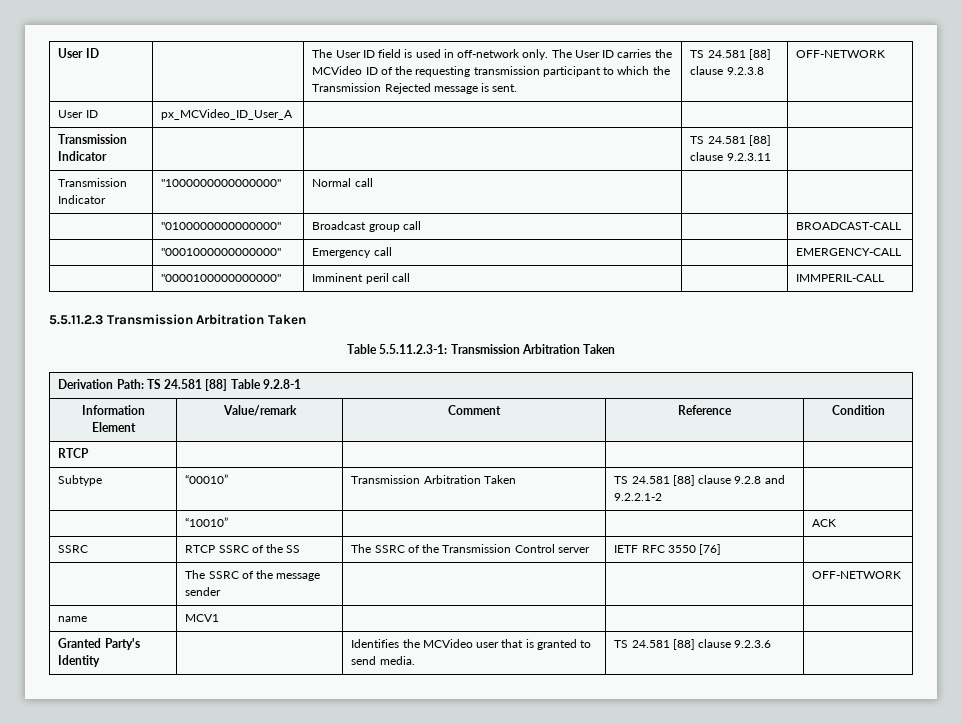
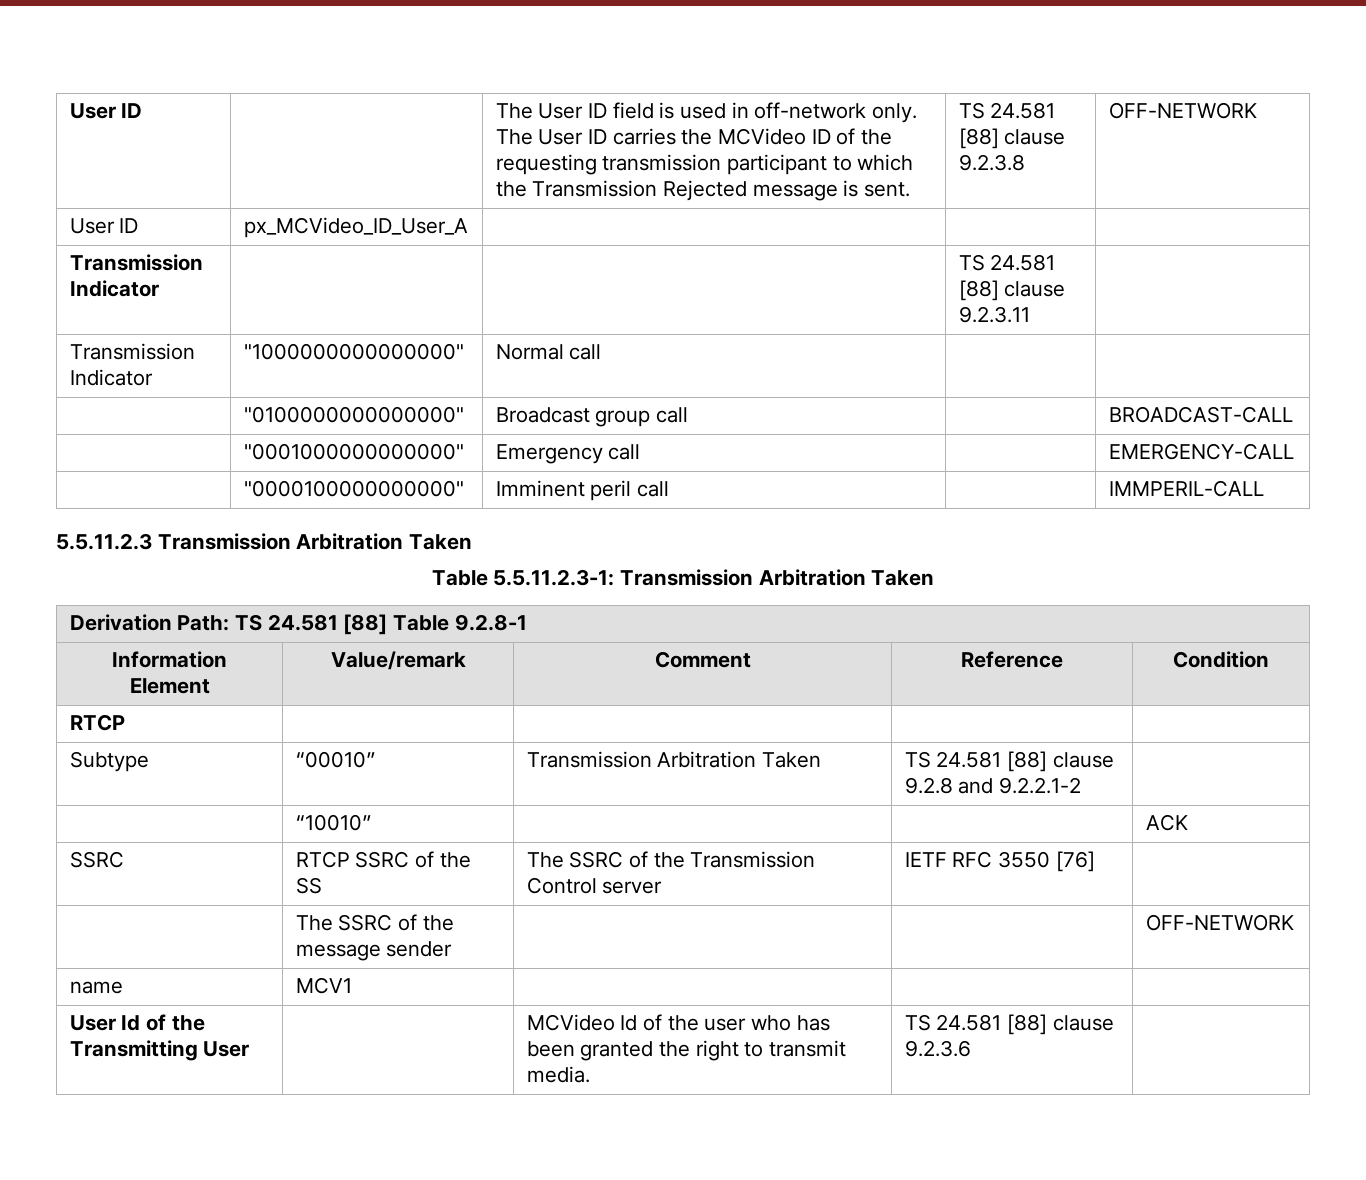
[58,638,140,650] [58,655,101,667] [351,639,592,650] [351,656,377,665] Granted Party's Identity | | Identifies the MCVideo user that is granted to send -> [69,1014,205,1031] [69,1040,250,1061] [526,1014,830,1031] [526,1040,846,1061] User Id of the Transmitting User | | MCVideo Id of the user who has been granted the right to transmit

